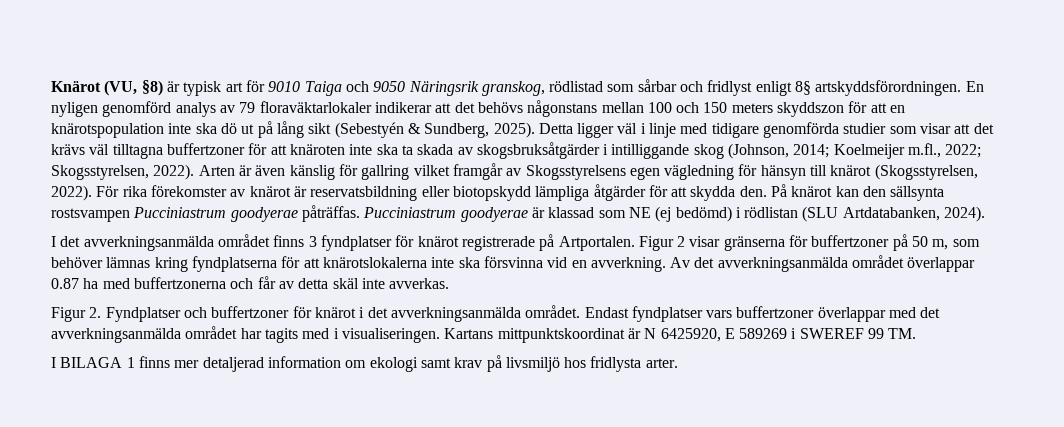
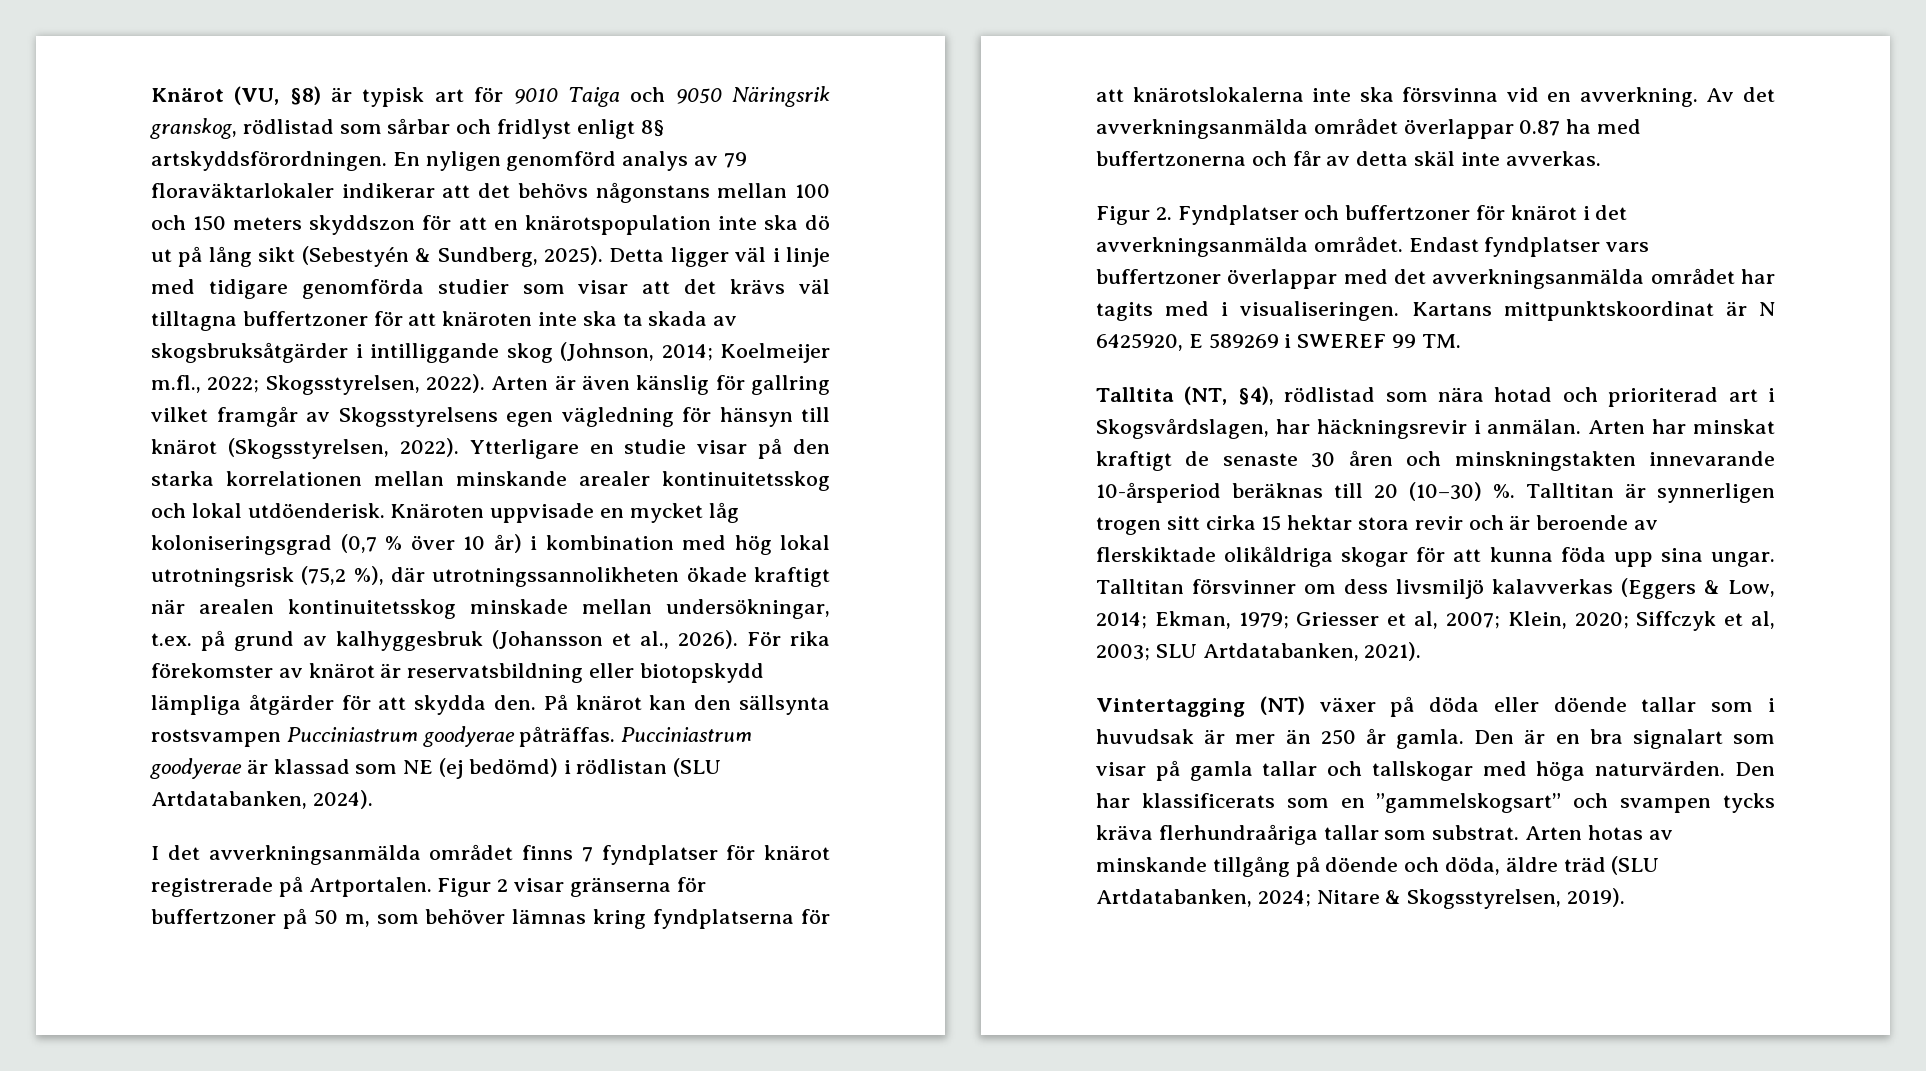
(92, 193) none -> [469,438,830,459] [151,471,830,491] [151,502,739,523] [151,534,830,555] [151,566,830,587] [151,599,830,619] [151,630,739,651] Ytterligare en studie visar på den starka korrelationen mellan minskande arealer kontinuitetsskog och lokal utdöenderisk. Knäroten uppvisade en mycket låg koloniseringsgrad (0,7 % över 10 år) i kombination med hög lokal utrotningsrisk (75,2 %), där utrotningssannolikheten ökade kraftigt när arealen kontinuitetsskog minskade mellan undersökningar, t.ex. på grund av kalhyggesbruk (Johansson et al., 2026).
[308,236,317,247] 3 -> [581,847,593,862] 7
[51,355,678,372] I BILAGA 1 finns mer detaljerad information om ekologi samt krav på livsmiljö hos fridlysta arter. -> [1096,386,1775,407] [1096,418,1775,439] [1096,450,1775,471] [1096,482,1775,503] [1096,515,1659,535] [1096,546,1776,567] [1096,578,1775,599] [1096,611,1775,631] [1096,642,1422,661] [1096,696,1775,717] [1096,728,1775,749] [1096,760,1775,781] [1096,793,1775,813] [1096,824,1673,845] [1096,856,1660,877] [1096,888,1626,909] Talltita (NT, §4), rödlistad som nära hotad och prioriterad art i Skogsvårdslagen, har häckningsrevir i anmälan. Arten har minskat kraftigt de senaste 30 åren och minskningstakten innevarande 10-årsperiod beräknas till 20 (10–30) %. Talltitan är synnerligen trogen sitt cirka 15 hektar stora revir och är beroende av flerskiktade olikåldriga skogar för att kunna föda upp sina ungar. Talltitan försvinner om dess livsmiljö kalavverkas (Eggers & Low, 2014; Ekman, 1979; Griesser et al, 2007; Klein, 2020; Siffczyk et al, 2003; SLU Artdatabanken, 2021). // Vintertagging (NT) växer på döda eller döende tallar som i huvudsak är mer än 250 år gamla. Den är en bra signalart som visar på gamla tallar och tallskogar med höga naturvärden. Den har klassificerats som en ”gammelskogsart” och svampen tycks kräva flerhundraåriga tallar som substrat. Arten hotas av minskande tillgång på döende och döda, äldre träd (SLU Artdatabanken, 2024; Nitare & Skogsstyrelsen, 2019).

